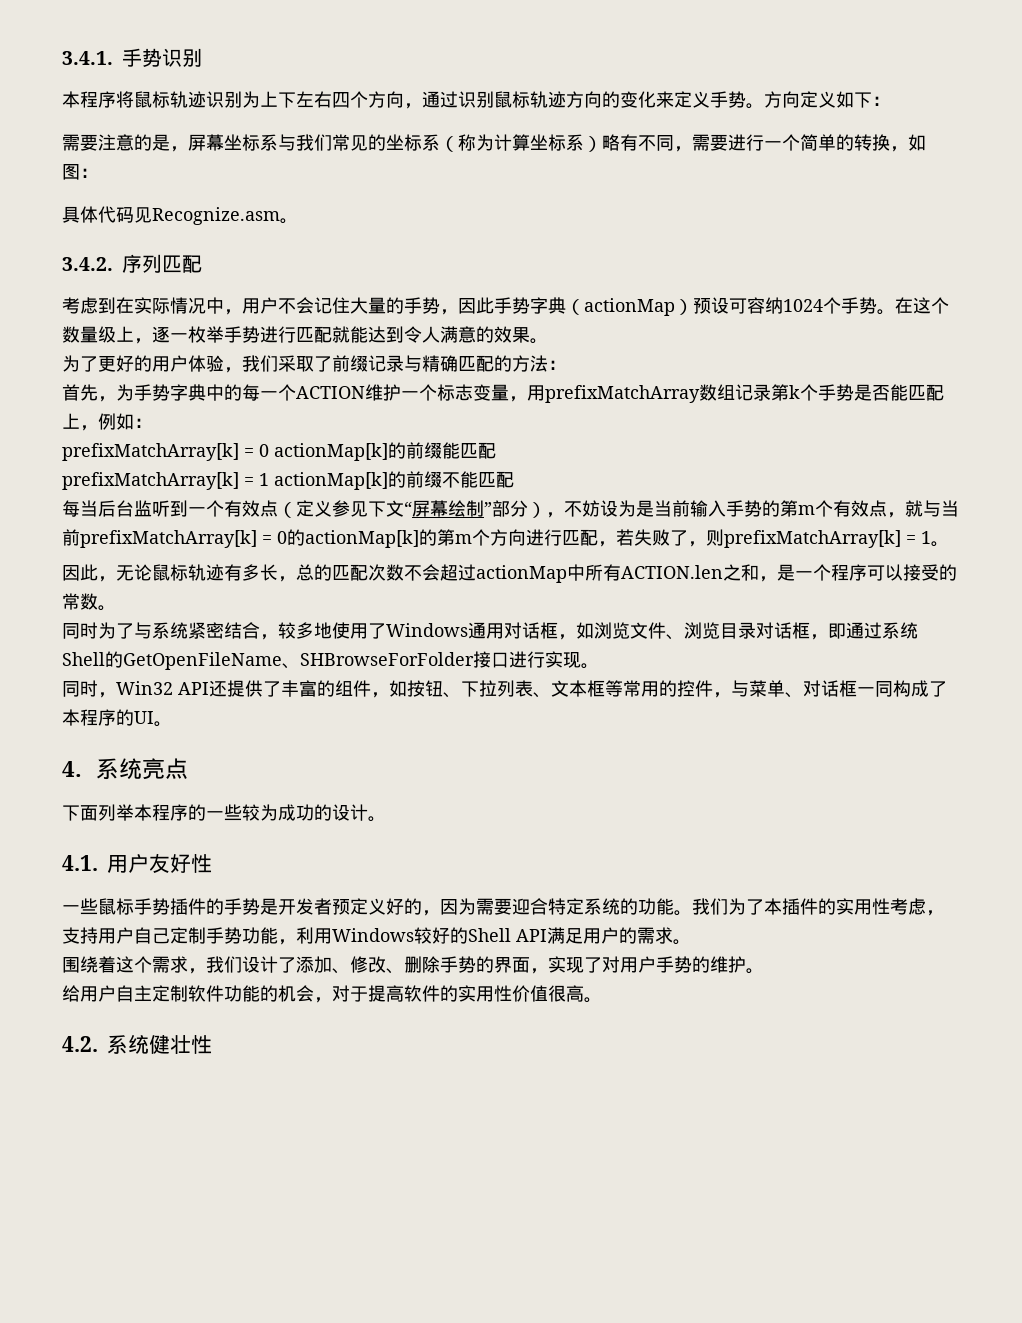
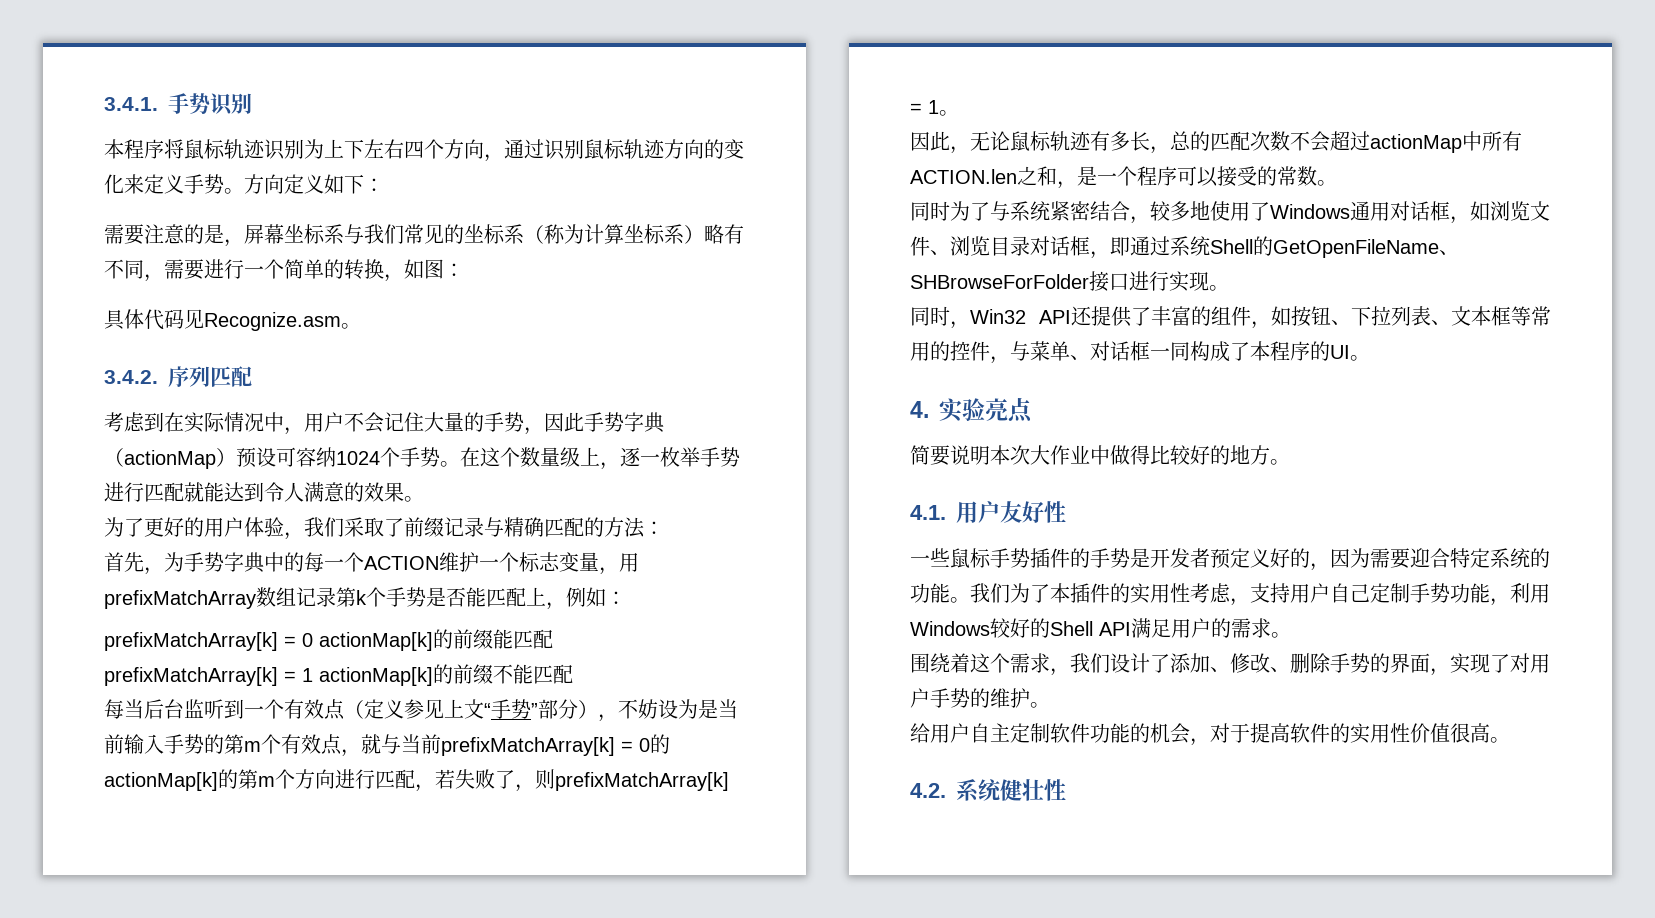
[368,500,484,517] 下文“屏幕绘制 -> [444,699,531,719] 上文“手势
[96,758,143,780] 系统 -> [939,398,985,422] 实验
[62,804,368,821] 下面列举本程序的一些较为成功的设计 -> [910,445,1270,466] 简要说明本次大作业中做得比较好的地方

